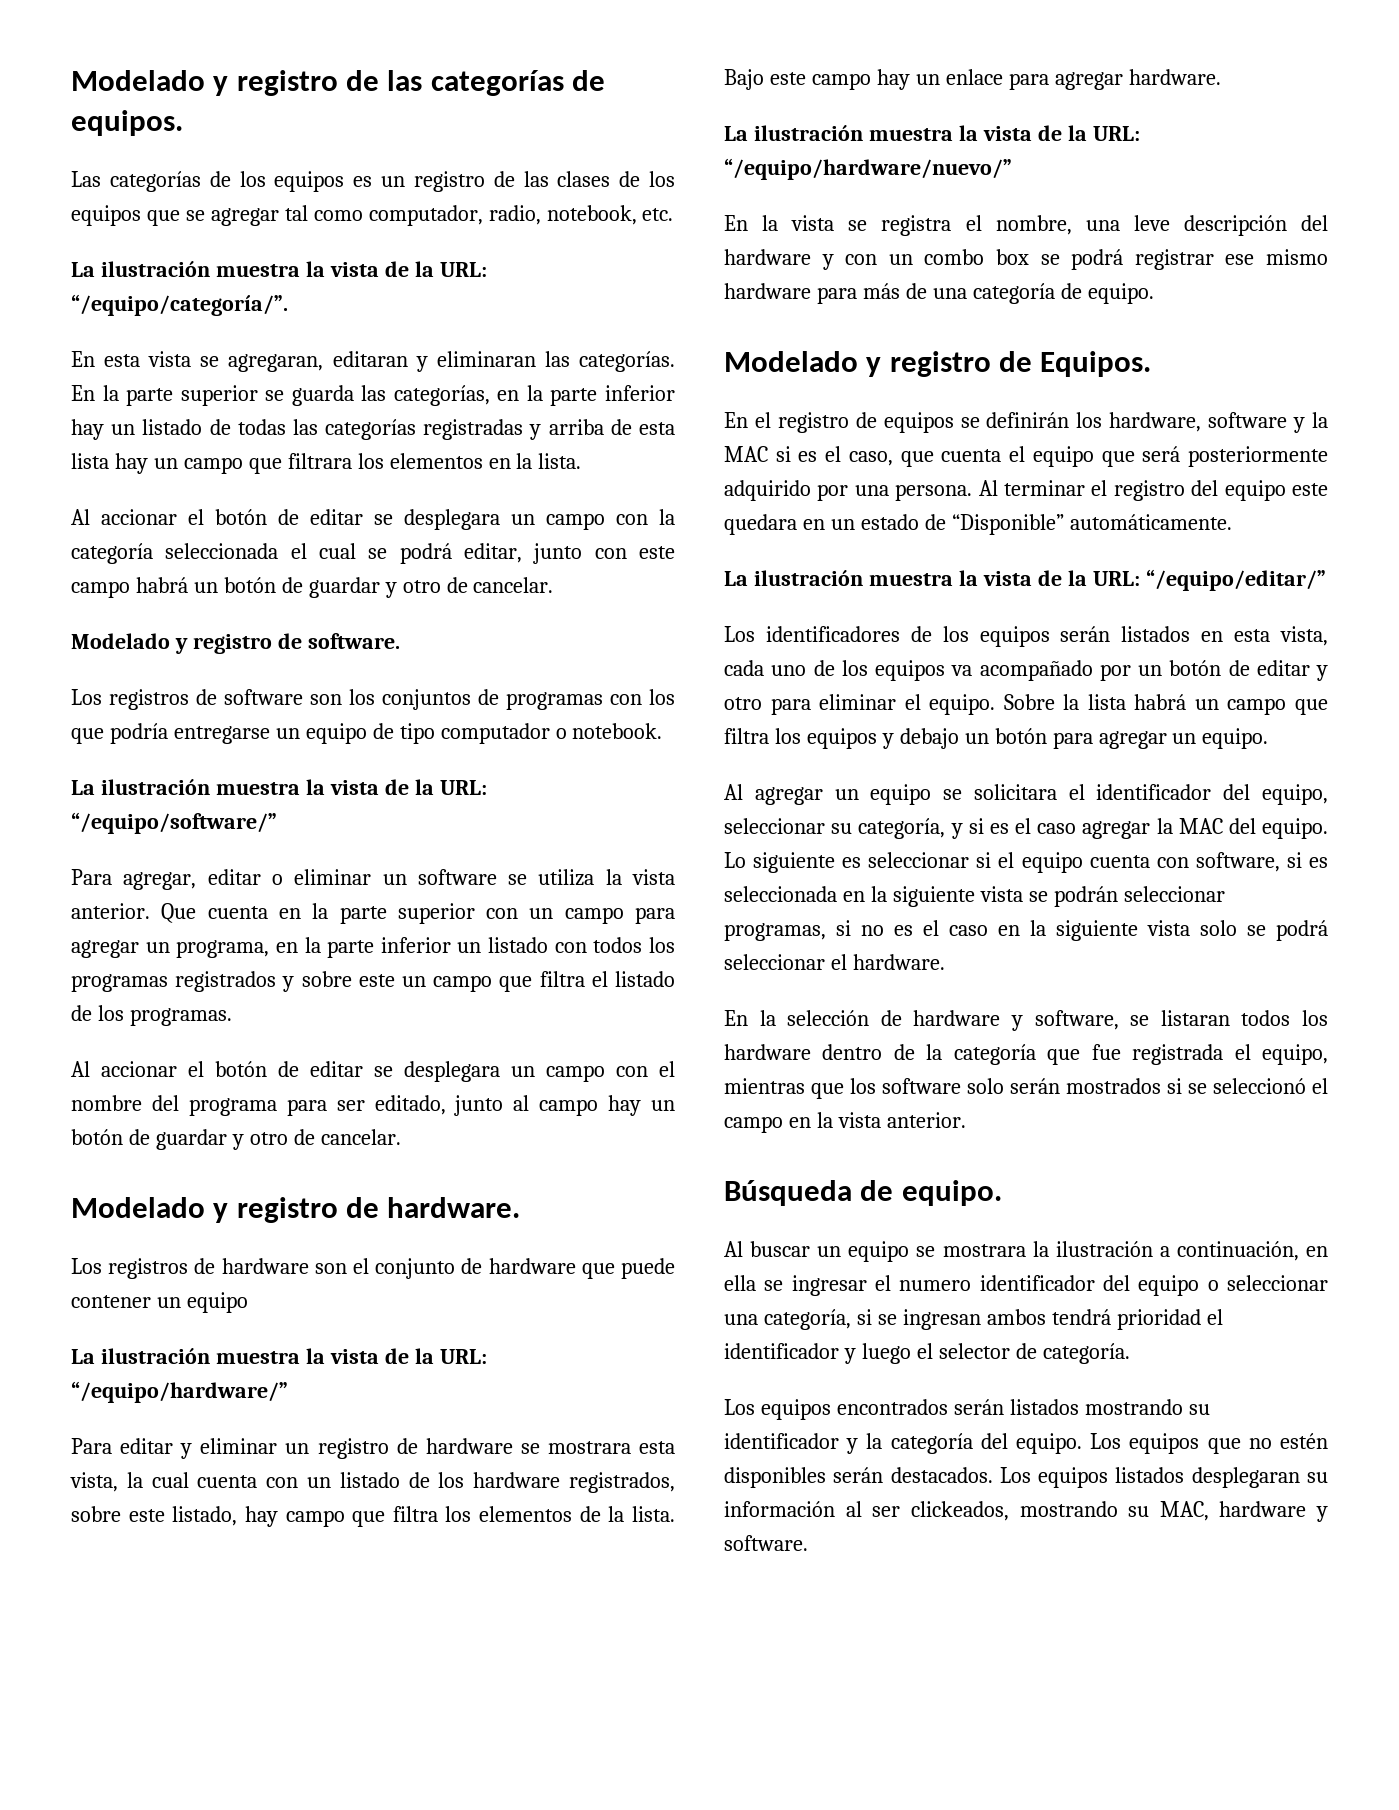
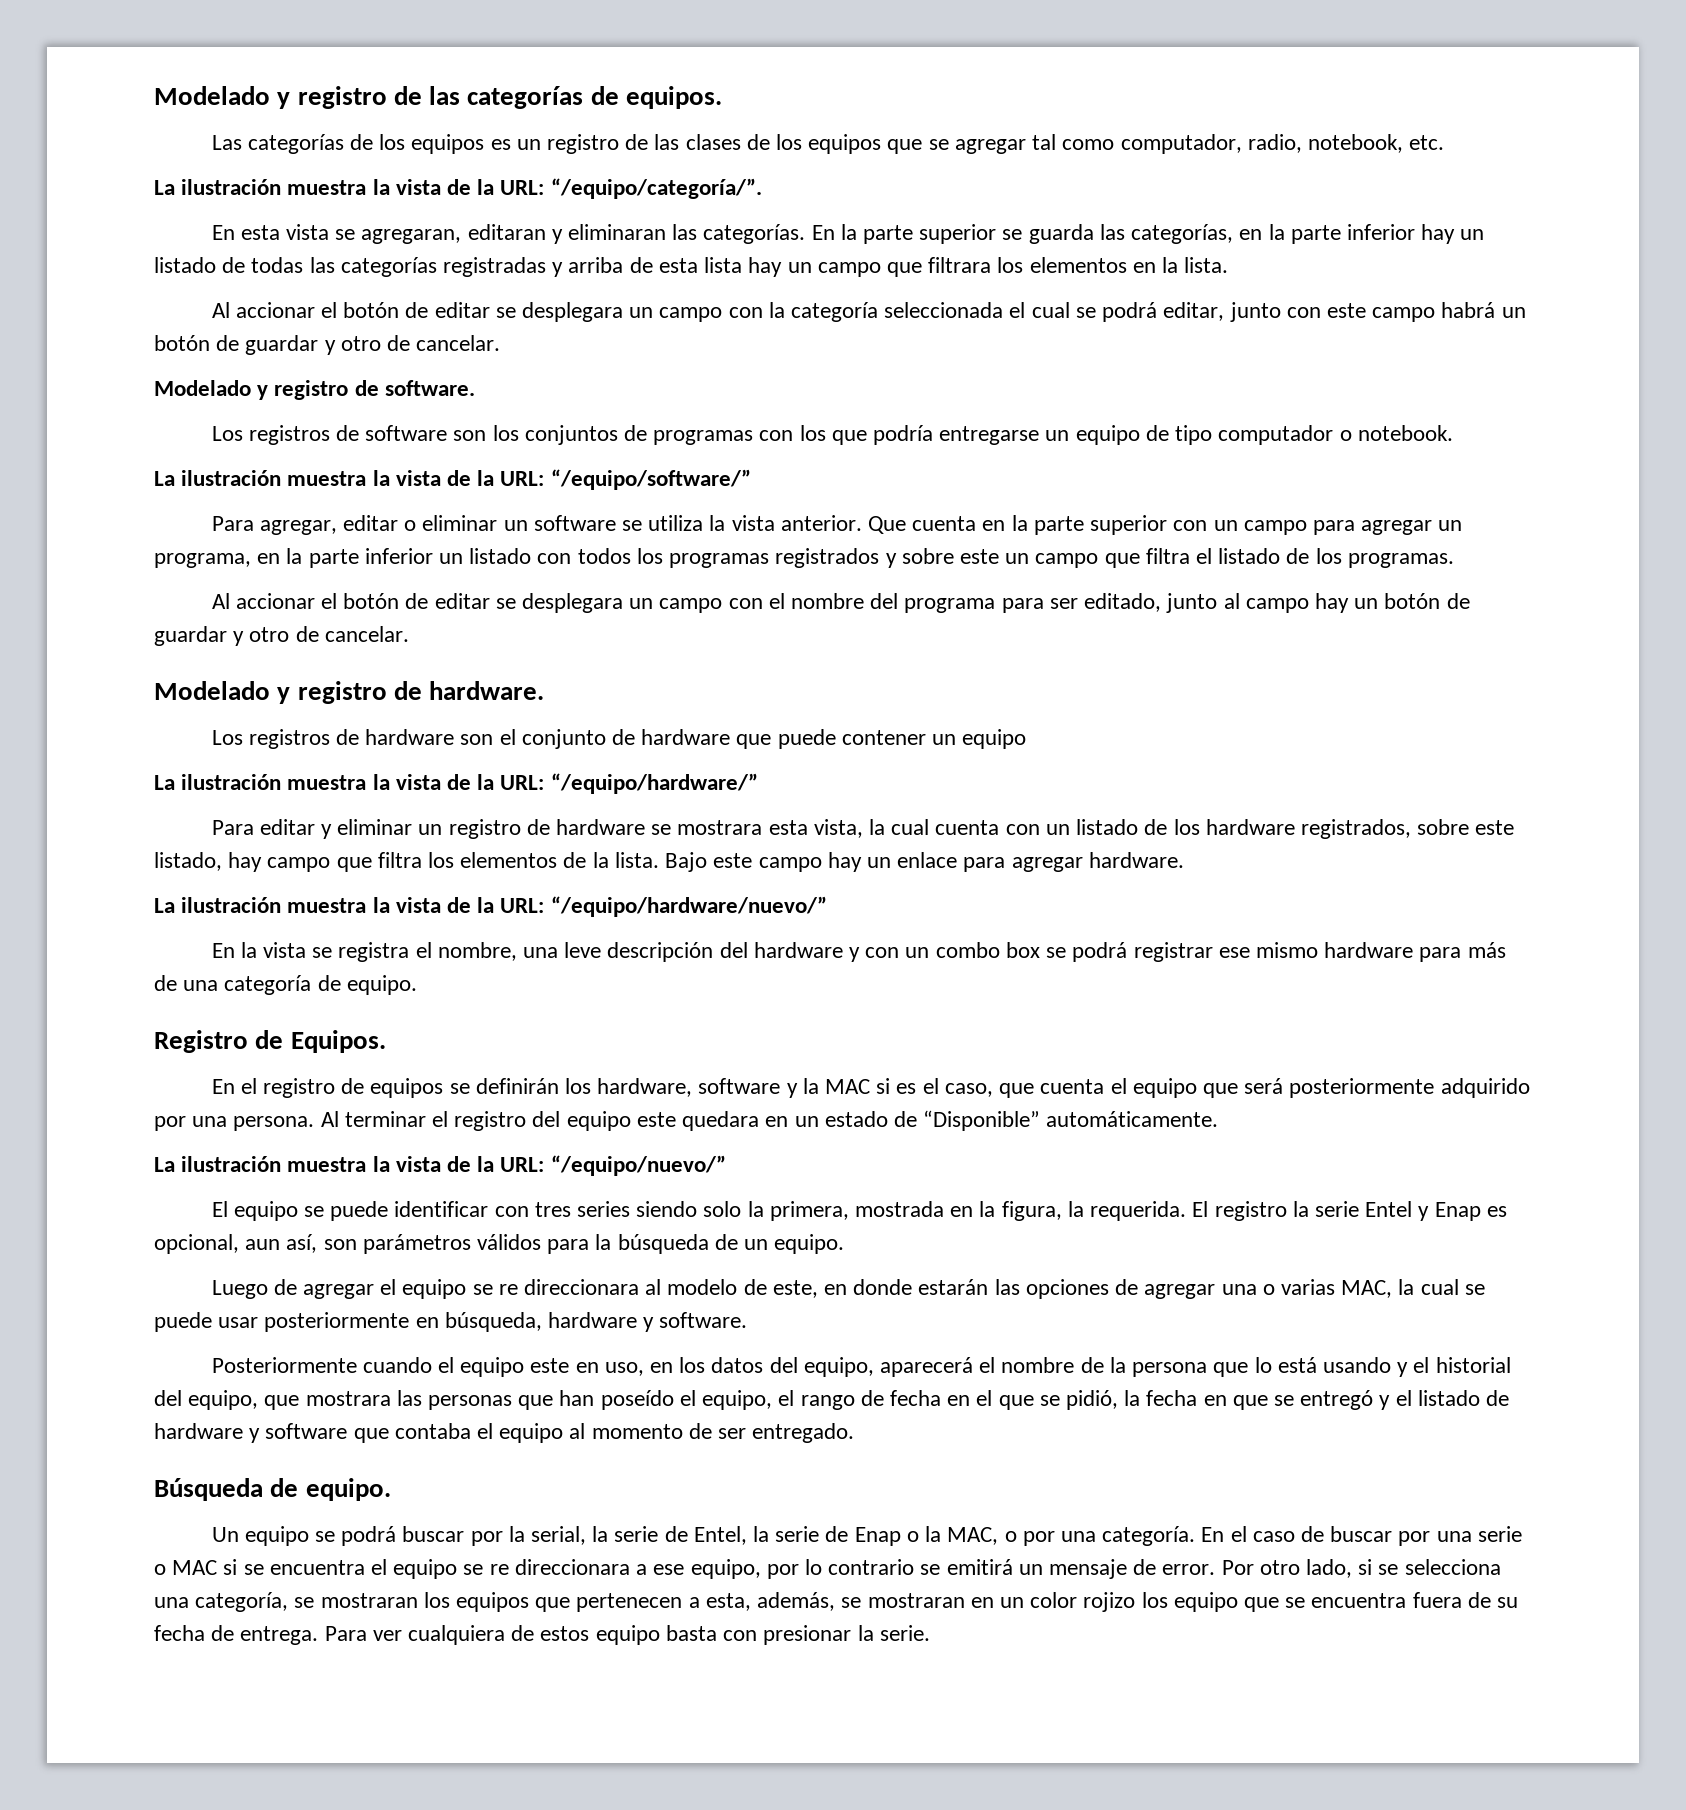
[724,351,991,377] Modelado y registro -> [154,1030,248,1053] Registro
[1145,569,1326,591] [724,626,1328,647] [724,660,1328,681] [724,694,1328,715] [724,728,1269,749] [724,784,1328,805] [724,818,1328,839] [724,852,1328,873] [724,886,1225,907] [724,920,1328,941] [724,954,945,970] [724,1010,1328,1031] [724,1044,1328,1065] [724,1078,1328,1099] [724,1112,966,1133] [724,1180,1002,1206] [724,1241,1328,1262] [724,1275,1328,1296] [724,1309,1223,1330] [724,1343,1130,1364] [724,1399,1210,1420] [724,1433,1328,1454] [724,1467,1328,1488] [724,1501,1328,1522] [724,1535,808,1551] “/equipo/editar/” // Los identificadores de los equipos serán listados en esta vista, cada uno de los equipos va acompañado por un botón de editar y otro para eliminar el equipo. Sobre la lista habrá un campo que filtra los equipos y debajo un botón para agregar un equipo. // Al agregar un equipo se solicitara el identificador del equipo, seleccionar su categoría, y si es el caso agregar la MAC del equipo. Lo siguiente es seleccionar si el equipo cuenta con software, si es seleccionada en la siguiente vista se podrán seleccionar programas, si no es el caso en la siguiente vista solo se podrá seleccionar el hardware. // En la selección de hardware y software, se listaran todos los hardware dentro de la categoría que fue registrada el equipo, mientras que los software solo serán mostrados si se seleccionó el campo en la vista anterior. // Búsqueda de equipo. // Al buscar un equipo se mostrara la ilustración a continuación, en ella se ingresar el numero identificador del equipo o seleccionar una categoría, si se ingresan ambos tendrá prioridad el identificador y luego el selector de categoría. // Los equipos encontrados serán listados mostrando su identificador y la categoría del equipo. Los equipos que no estén disponibles serán destacados. Los equipos listados desplegaran su información al ser clickeados, mostrando su MAC, hardware y software. -> [550,1155,726,1176] [211,1201,1507,1221] [154,1234,845,1254] [211,1279,1485,1299] [154,1312,748,1332] [211,1357,1511,1377] [154,1390,1510,1410] [154,1423,855,1443] [154,1478,391,1501] [211,1526,1522,1546] [154,1559,1501,1579] [154,1592,1519,1612] [154,1625,930,1645] “/equipo/nuevo/” // El equipo se puede identificar con tres series siendo solo la primera, mostrada en la figura, la requerida. El registro la serie Entel y Enap es opcional, aun así, son parámetros válidos para la búsqueda de un equipo. // Luego de agregar el equipo se re direccionara al modelo de este, en donde estarán las opciones de agregar una o varias MAC, la cual se puede usar posteriormente en búsqueda, hardware y software. // Posteriormente cuando el equipo este en uso, en los datos del equipo, aparecerá el nombre de la persona que lo está usando y el historial del equipo, que mostrara las personas que han poseído el equipo, el rango de fecha en el que se pidió, la fecha en que se entregó y el listado de hardware y software que contaba el equipo al momento de ser entregado. // Búsqueda de equipo. // Un equipo se podrá buscar por la serial, la serie de Entel, la serie de Enap o la MAC, o por una categoría. En el caso de buscar por una serie o MAC si se encuentra el equipo se re direccionara a ese equipo, por lo contrario se emitirá un mensaje de error. Por otro lado, si se selecciona una categoría, se mostraran los equipos que pertenecen a esta, además, se mostraran en un color rojizo los equipo que se encuentra fuera de su fecha de entrega. Para ver cualquiera de estos equipo basta con presionar la serie.

